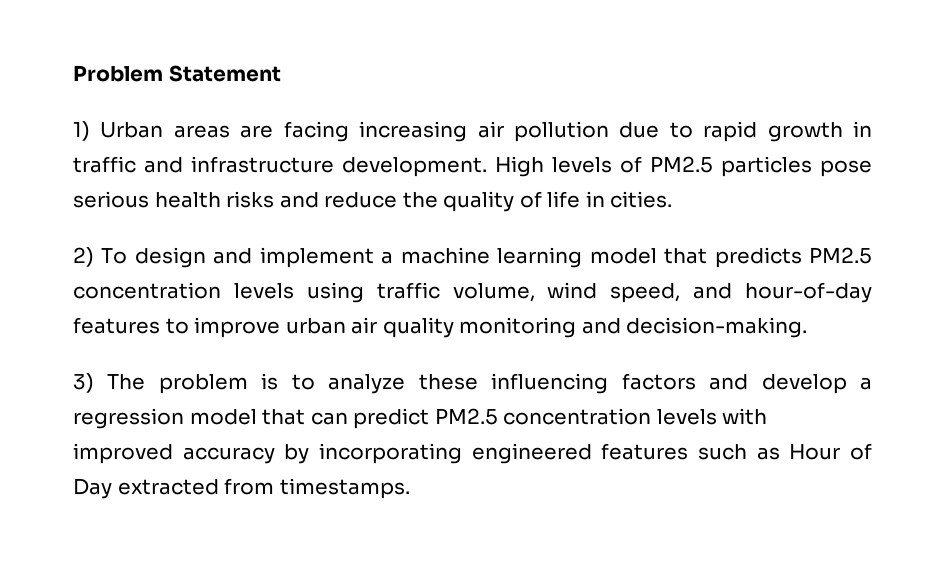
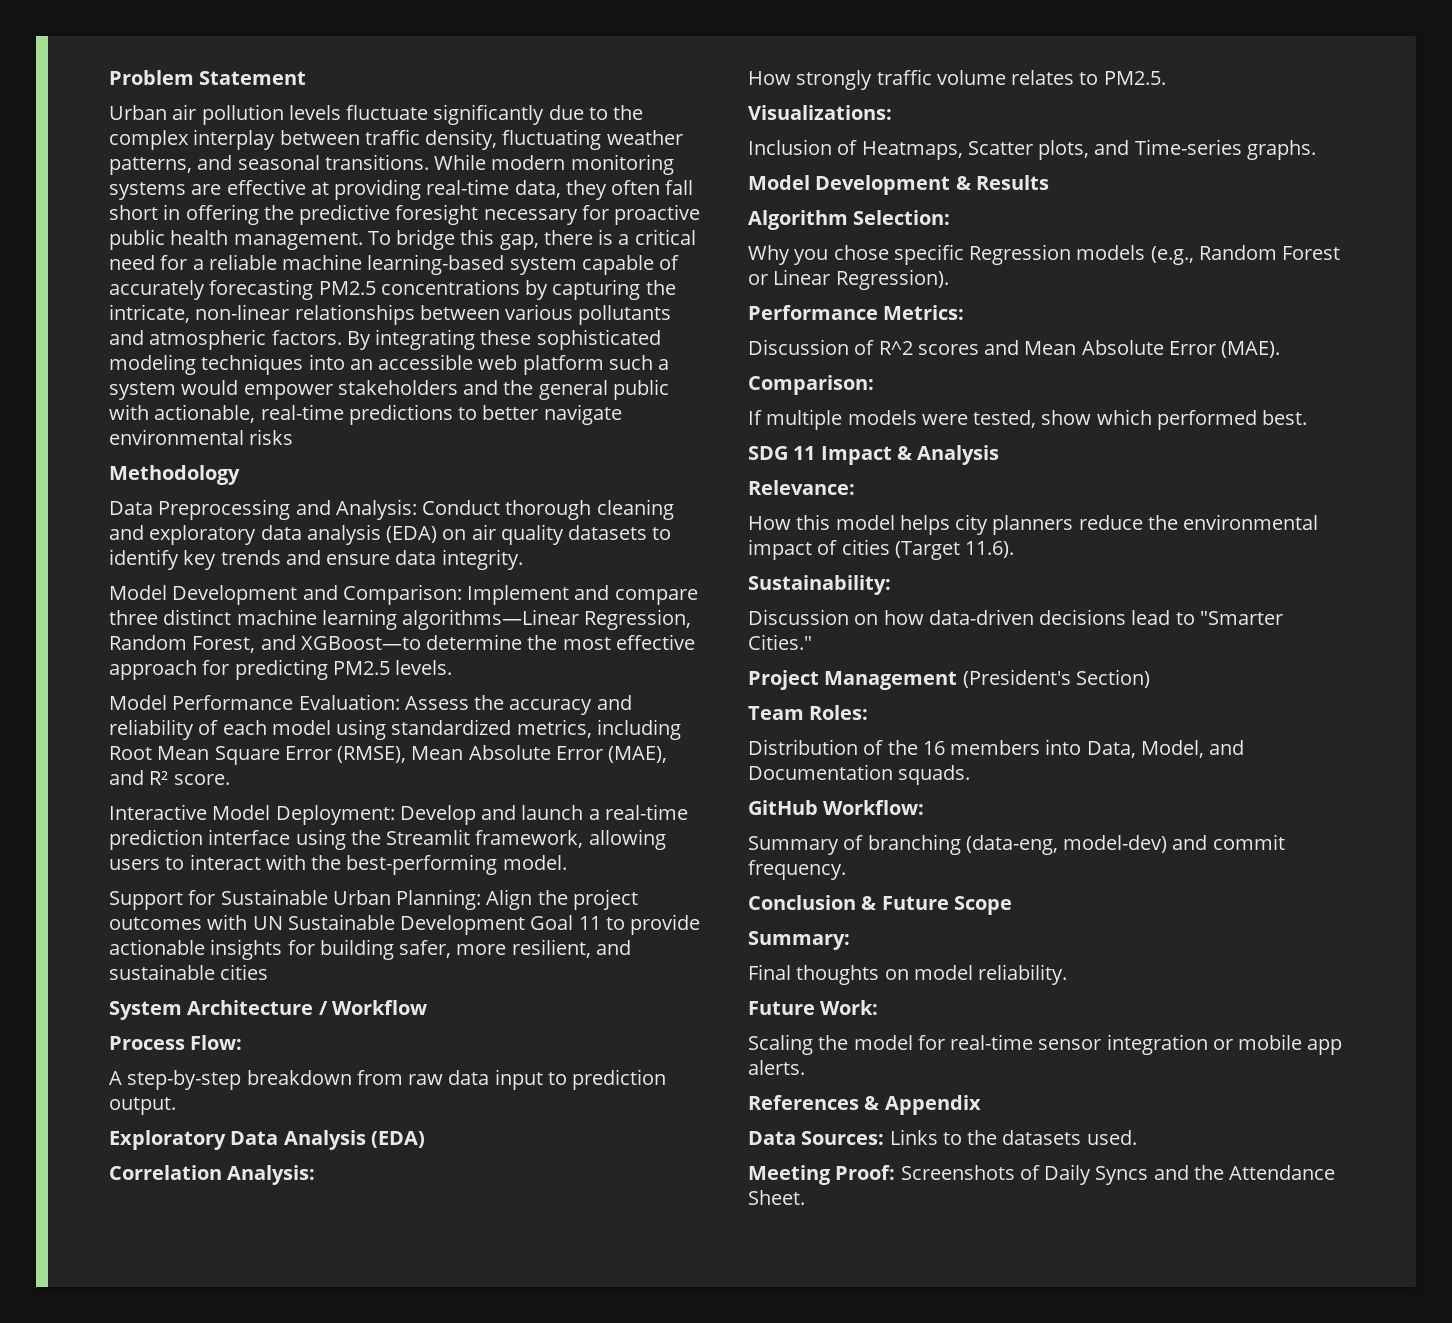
[73,121,872,142] [73,156,872,177] [73,191,673,212] [73,247,873,268] [73,282,872,303] [73,317,808,338] [73,373,873,394] [73,408,768,429] [73,443,872,464] [73,478,410,499] 1) Urban areas are facing increasing air pollution due to rapid growth in traffic and infrastructure development. High levels of PM2.5 particles pose serious health risks and reduce the quality of life in cities. // 2) To design and implement a machine learning model that predicts PM2.5 concentration levels using traffic volume, wind speed, and hour-of-day features to improve urban air quality monitoring and decision-making. // 3) The problem is to analyze these influencing factors and develop a regression model that can predict PM2.5 concentration levels with improved accuracy by incorporating engineered features such as Hour of Day extracted from timestamps. -> [109,104,644,125] [109,129,683,150] [109,154,674,175] [109,179,694,200] [109,204,701,225] [109,229,696,250] [109,254,680,275] [109,279,676,300] [109,304,672,325] [109,329,661,350] [109,354,670,375] [109,379,669,400] [109,404,622,425] [109,429,294,445] [109,465,240,485] [109,499,674,520] [109,524,672,545] [109,549,523,570] [109,584,698,605] [109,609,692,630] [109,634,695,653] [109,659,453,680] [109,694,632,715] [109,719,681,740] [109,745,668,765] [109,770,230,785] [109,804,688,825] [109,829,666,850] [109,854,567,875] [109,889,638,910] [109,914,701,935] [109,939,631,960] [109,964,269,980] [109,1000,427,1020] [109,1035,243,1050] [109,1069,667,1090] [109,1097,176,1115] [109,1130,425,1150] [109,1165,316,1185] [748,69,1166,90] [748,105,892,120] [748,139,1316,160] [748,175,1049,195] [748,210,951,230] [748,244,1341,265] [748,269,949,290] [748,305,965,320] [748,339,1281,358] [748,375,874,395] [748,409,1308,430] [748,445,1000,465] [748,480,855,495] [748,514,1319,535] [748,539,1015,560] [748,575,891,595] [748,609,1283,625] [748,634,812,650] [748,669,1150,690] [748,705,869,720] [748,739,1245,758] [748,764,971,785] [748,800,925,815] [748,834,1285,855] [748,860,846,880] [748,895,1012,915] [748,931,850,950] [748,964,1068,985] [748,1000,879,1015] [748,1034,1343,1055] [748,1060,805,1075] [748,1095,981,1115] [748,1129,1137,1145] [748,1164,1336,1185] [748,1190,805,1205] Urban air pollution levels fluctuate significantly due to the complex interplay between traffic density, fluctuating weather patterns, and seasonal transitions. While modern monitoring systems are effective at providing real-time data, they often fall short in offering the predictive foresight necessary for proactive public health management. To bridge this gap, there is a critical need for a reliable machine learning-based system capable of accurately forecasting PM2.5 concentrations by capturing the intricate, non-linear relationships between various pollutants and atmospheric factors. By integrating these sophisticated modeling techniques into an accessible web platform such a system would empower stakeholders and the general public with actionable, real-time predictions to better navigate environmental risks // Methodology // Data Preprocessing and Analysis: Conduct thorough cleaning and exploratory data analysis (EDA) on air quality datasets to identify key trends and ensure data integrity. // Model Development and Comparison: Implement and compare three distinct machine learning algorithms—Linear Regression, Random Forest, and XGBoost—to determine the most effective approach for predicting PM2.5 levels. // Model Performance Evaluation: Assess the accuracy and reliability of each model using standardized metrics, including Root Mean Square Error (RMSE), Mean Absolute Error (MAE), and R² score. // Interactive Model Deployment: Develop and launch a real-time prediction interface using the Streamlit framework, allowing users to interact with the best-performing model. // Support for Sustainable Urban Planning: Align the project outcomes with UN Sustainable Development Goal 11 to provide actionable insights for building safer, more resilient, and sustainable cities // System Architecture / Workflow // Process Flow: // A step-by-step breakdown from raw data input to prediction output. // Exploratory Data Analysis (EDA) // Correlation Analysis: // How strongly traffic volume relates to PM2.5. // Visualizations: // Inclusion of Heatmaps, Scatter plots, and Time-series graphs. // Model Development & Results // Algorithm Selection: // Why you chose specific Regression models (e.g., Random Forest or Linear Regression). // Performance Metrics: // Discussion of R^2 scores and Mean Absolute Error (MAE). // Comparison: // If multiple models were tested, show which performed best. // SDG 11 Impact & Analysis // Relevance: // How this model helps city planners reduce the environmental impact of cities (Target 11.6). // Sustainability: // Discussion on how data-driven decisions lead to "Smarter Cities." // Project Management (President's Section) // Team Roles: // Distribution of the 16 members into Data, Model, and Documentation squads. // GitHub Workflow: // Summary of branching (data-eng, model-dev) and commit frequency. // Conclusion & Future Scope // Summary: // Final thoughts on model reliability. // Future Work: // Scaling the model for real-time sensor integration or mobile app alerts. // References & Appendix // Data Sources: Links to the datasets used. // Meeting Proof: Screenshots of Daily Syncs and the Attendance Sheet.

